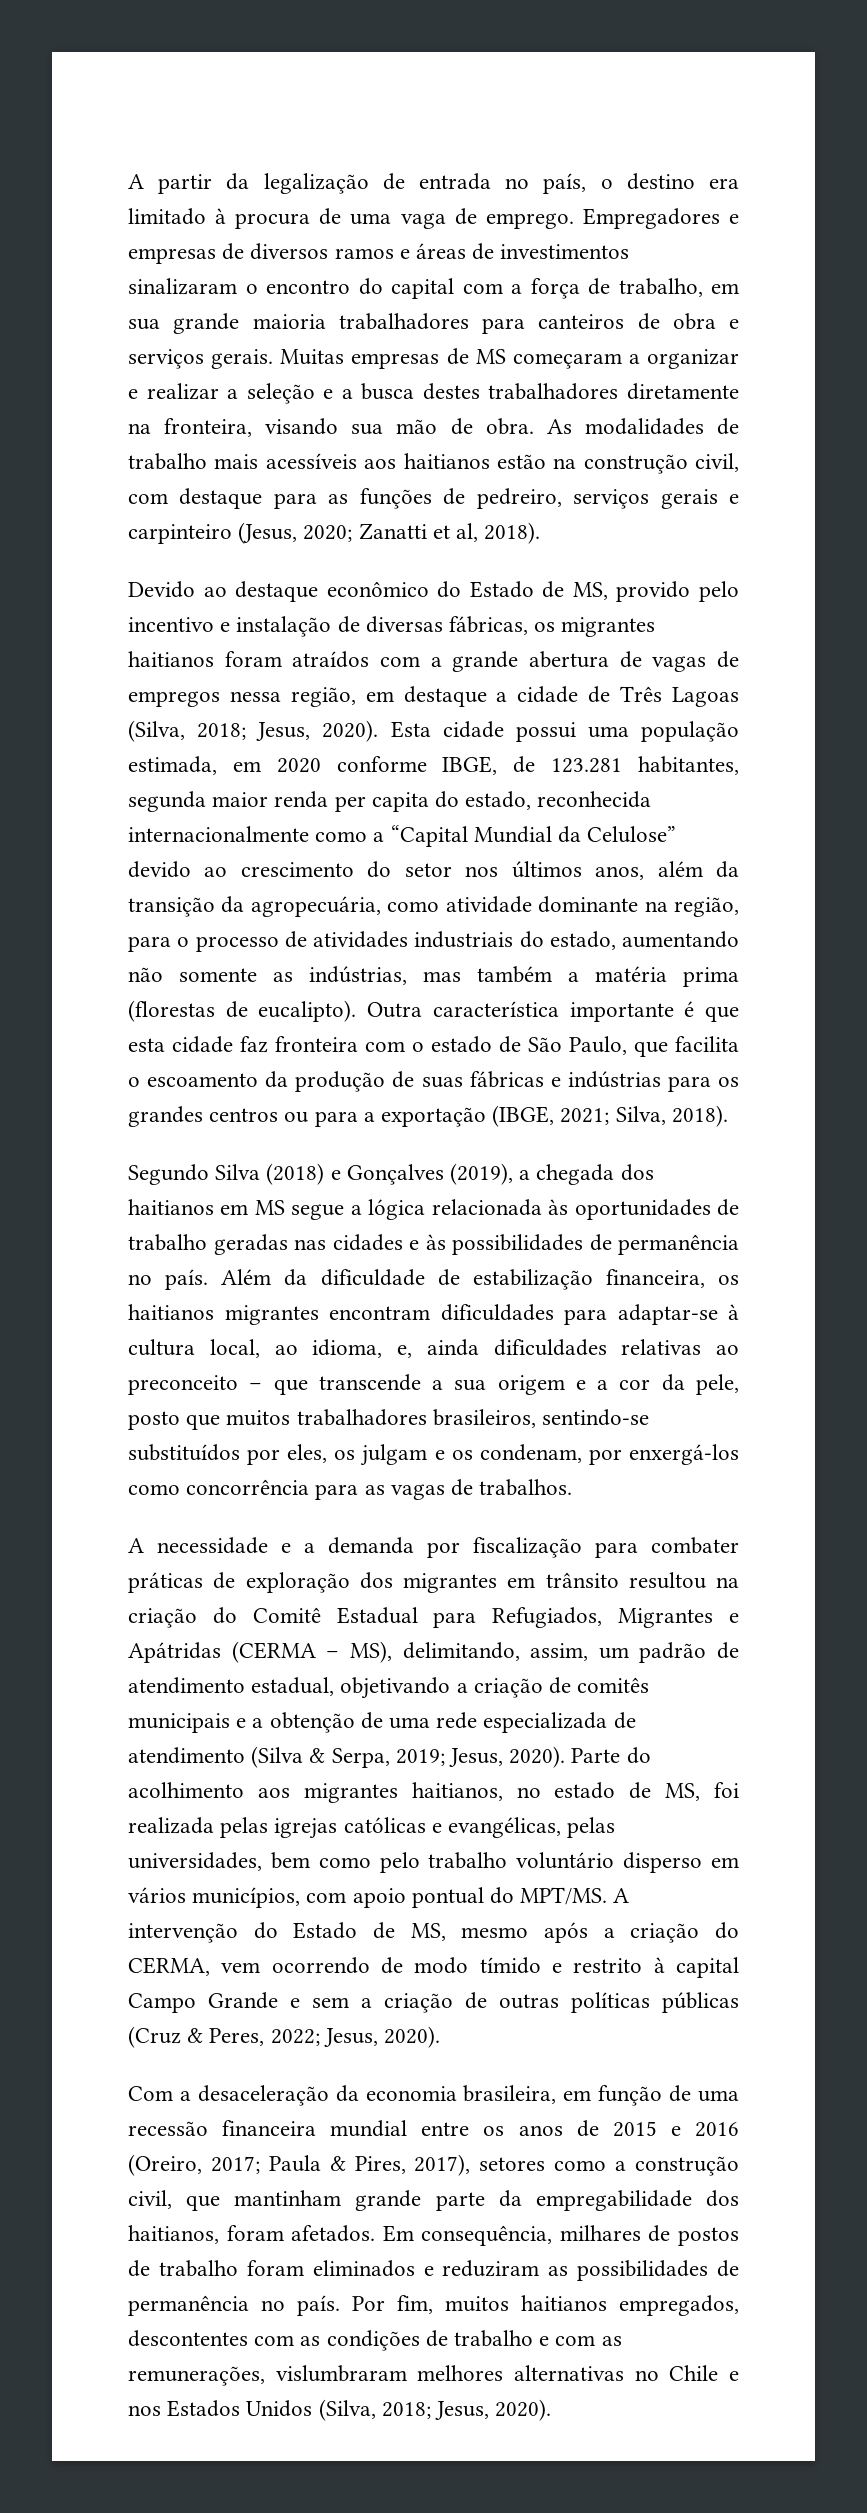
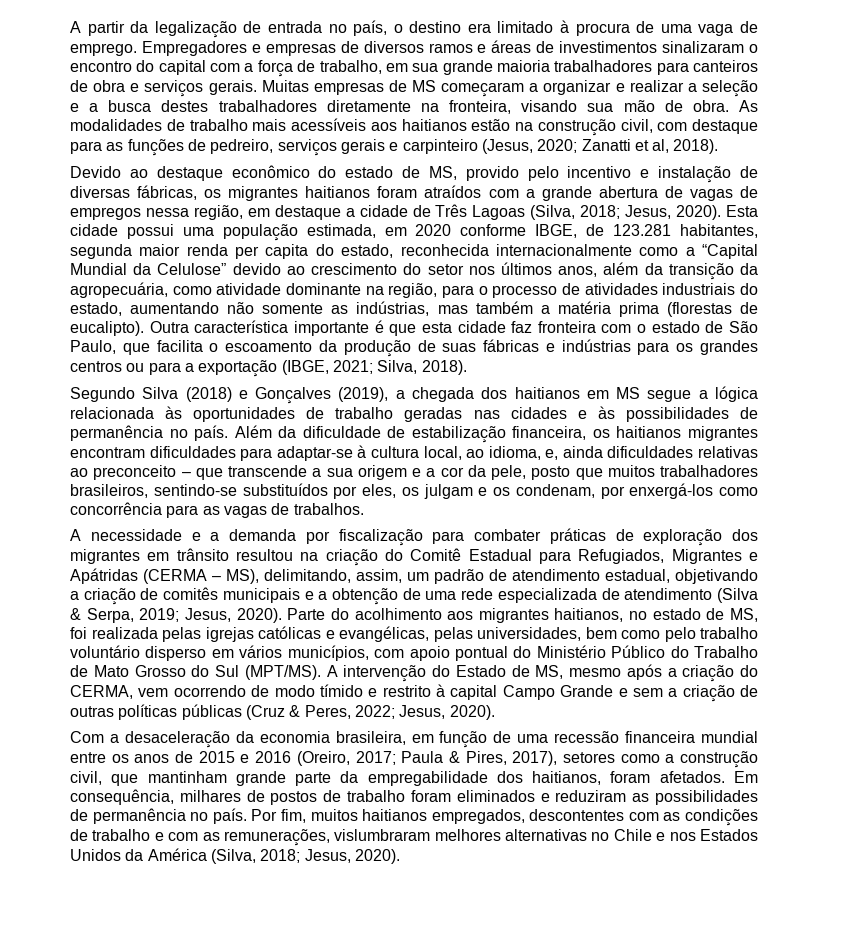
[469,581,534,598] Estado -> [345,166,394,178] estado
[520,1887,608,1905] MPT/MS. -> [536,645,759,658] [70,665,321,680] Ministério Público do Trabalho de Mato Grosso do Sul (MPT/MS).
(313, 2408) none -> [125,848,207,861] da América

